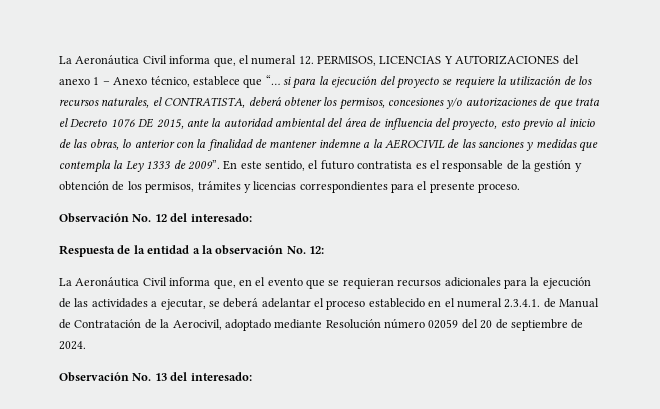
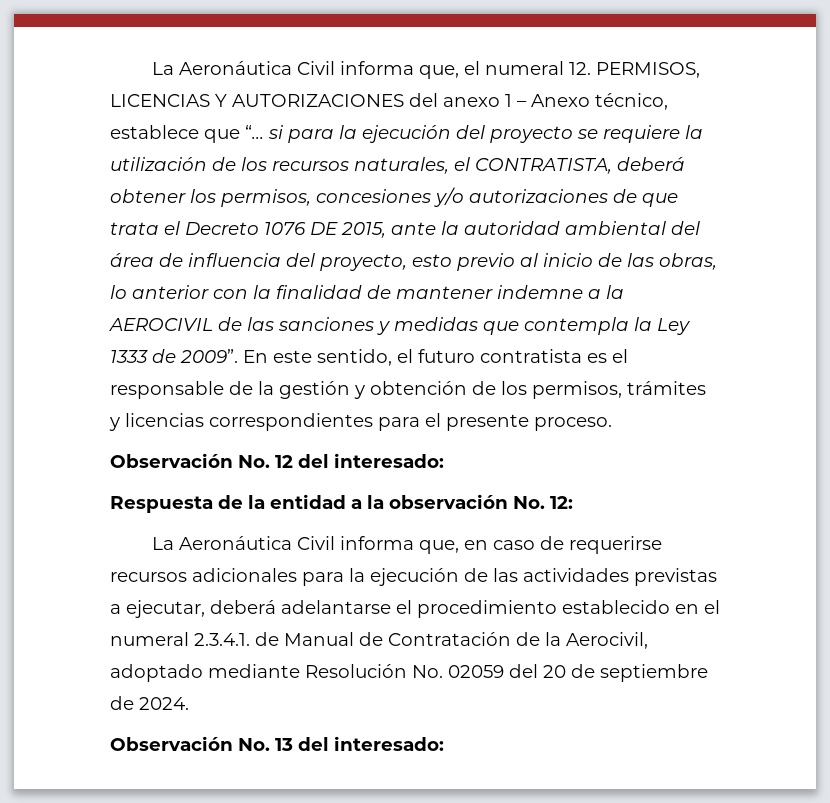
[255,277,394,289] el evento que se requieran -> [492,536,662,554] caso de requerirse
(148, 303) none -> [634,568,717,586] previstas
[208,298,366,310] se deberá adelantar el proceso -> [210,600,557,618] deberá adelantarse el procedimiento
[384,318,425,329] número -> [412,665,443,678] No.

